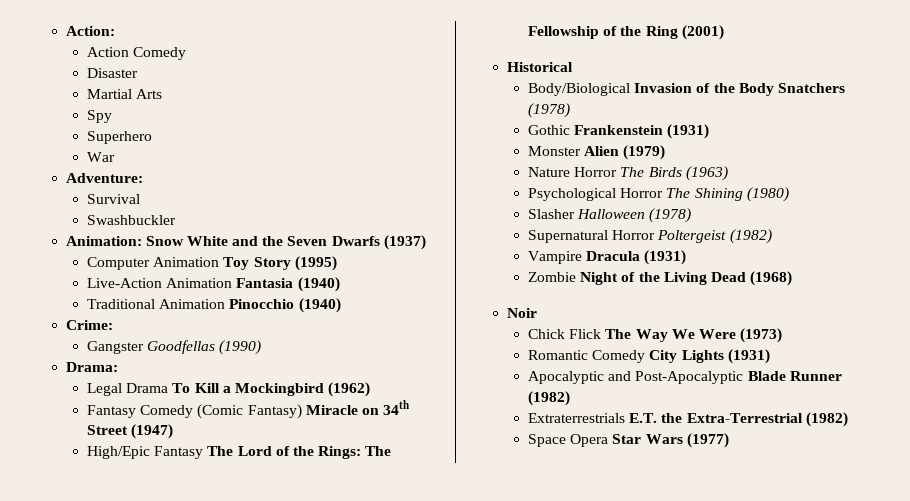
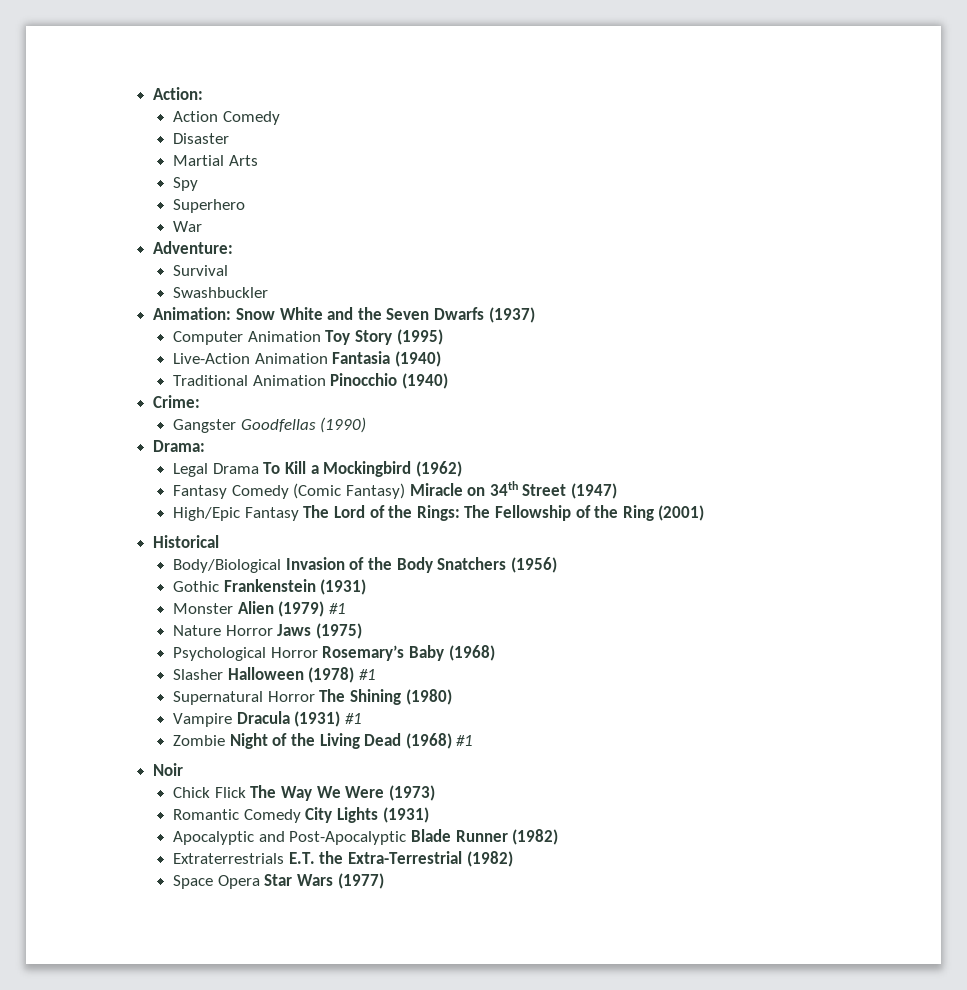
[528,103,571,118] (1978) -> [510,557,557,573] (1956)
(666, 152) none -> [329,603,347,614] #1
[620,166,728,181] The Birds (1963) -> [277,623,363,639] Jaws (1975)
[666,187,789,202] [528,208,692,223] [528,229,772,244] The Shining (1980) // Slasher Halloween (1978) // Supernatural Horror Poltergeist (1982) -> [322,645,495,661] [173,667,377,683] [173,689,452,705] Rosemary’s Baby (1968) // Slasher Halloween (1978) #1 // Supernatural Horror The Shining (1980)
(687, 257) none -> [345,713,363,724] #1
(793, 278) none -> [456,735,474,746] #1

